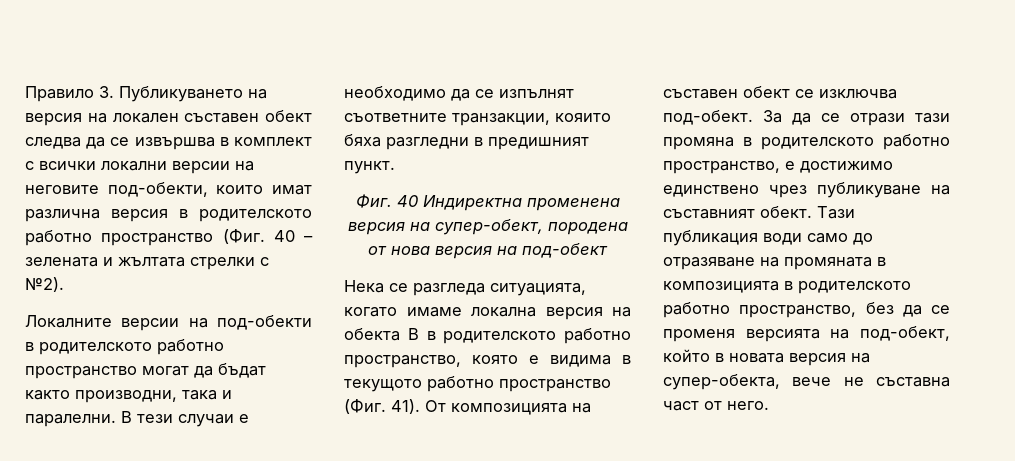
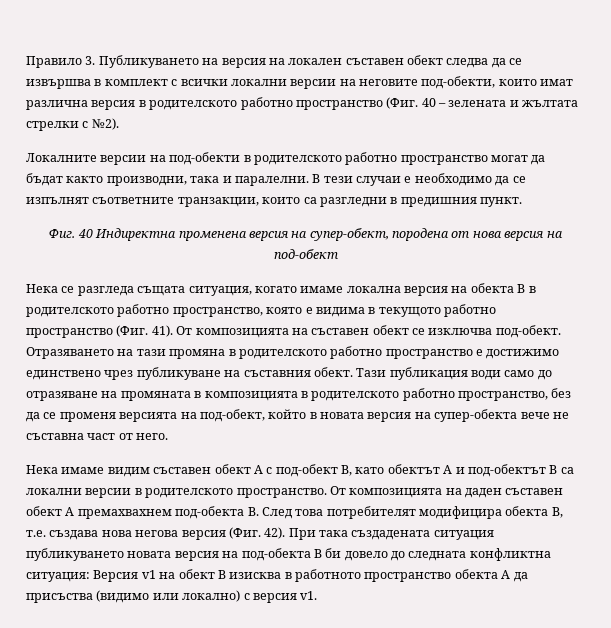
[555,113,611,122] [344,134,381,147] кояито бяха -> [262,197,317,204] които са
[488,137,589,150] предишният -> [400,197,477,207] предишния
[490,283,586,296] ситуацията, -> [137,286,252,296] същата ситуация,
[763,110,905,126] За да се отрази -> [26,347,134,359] Отразяването на
[663,161,780,174] пространство, -> [385,349,473,359] пространство
[663,209,755,219] съставният -> [243,370,311,377] съставния
[663,374,780,390] супер-обекта, -> [434,409,518,422] супер-обекта
(769, 405) none -> [26,464,574,477] [26,486,564,498] [26,506,563,519] [26,527,494,540] [26,548,551,561] [26,569,528,582] [26,590,318,603] // Нека имаме видим съставен обект А с под-обект В, като обектът А и под-обектът В са локални версии в родителското пространство. От композицията на даден съставен обект А премахвахнем под-обекта В. След това потребителят модифицира обекта В, т.е. създава нова негова версия (Фиг. 42). При така създадената ситуация публикуването новата версия на под-обекта В би довело до следната конфликтна ситуация: Версия v1 на обект В изисква в работното пространство обекта А да присъства (видимо или локално) с версия v1.

